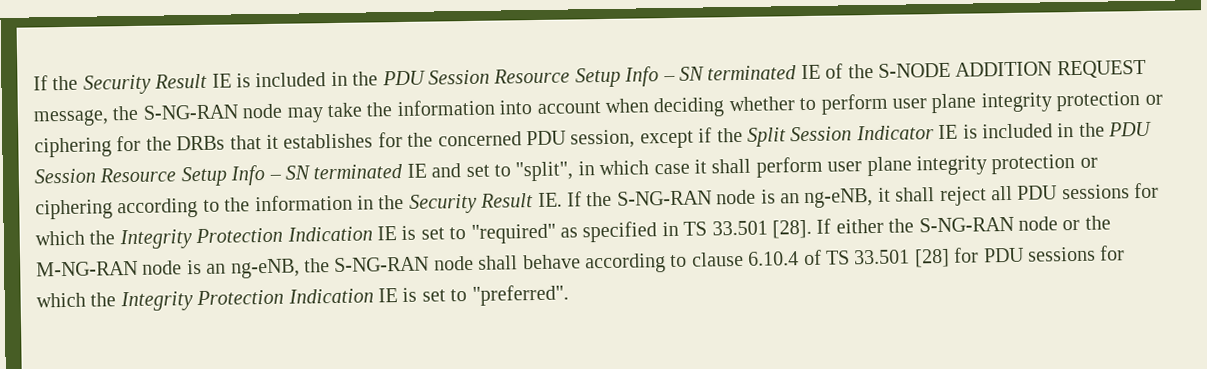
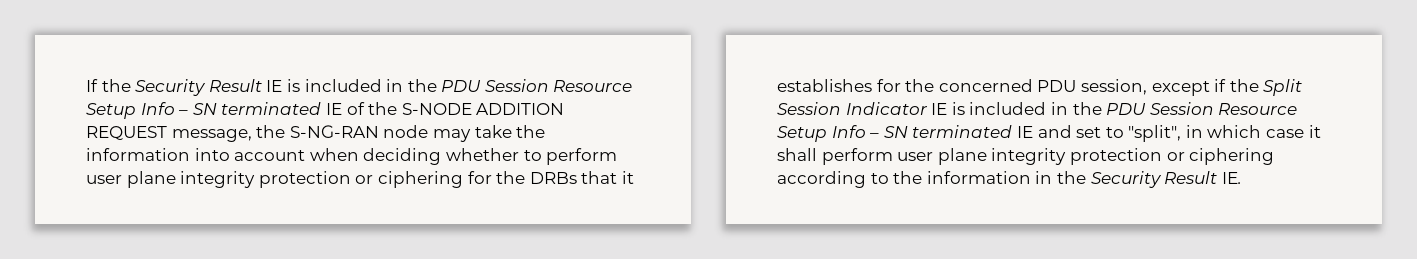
[566,182,1160,209] [35,215,1111,250] [36,245,1126,279] [36,284,569,312] If the S-NG-RAN node is an ng-eNB, it shall reject all PDU sessions for which the Integrity Protection Indication IE is set to "required" as specified in TS 33.501 [28]. If either the S-NG-RAN node or the M-NG-RAN node is an ng-eNB, the S-NG-RAN node shall behave according to clause 6.10.4 of TS 33.501 [28] for PDU sessions for which the Integrity Protection Indication IE is set to "preferred". -> (1242, 178) none

